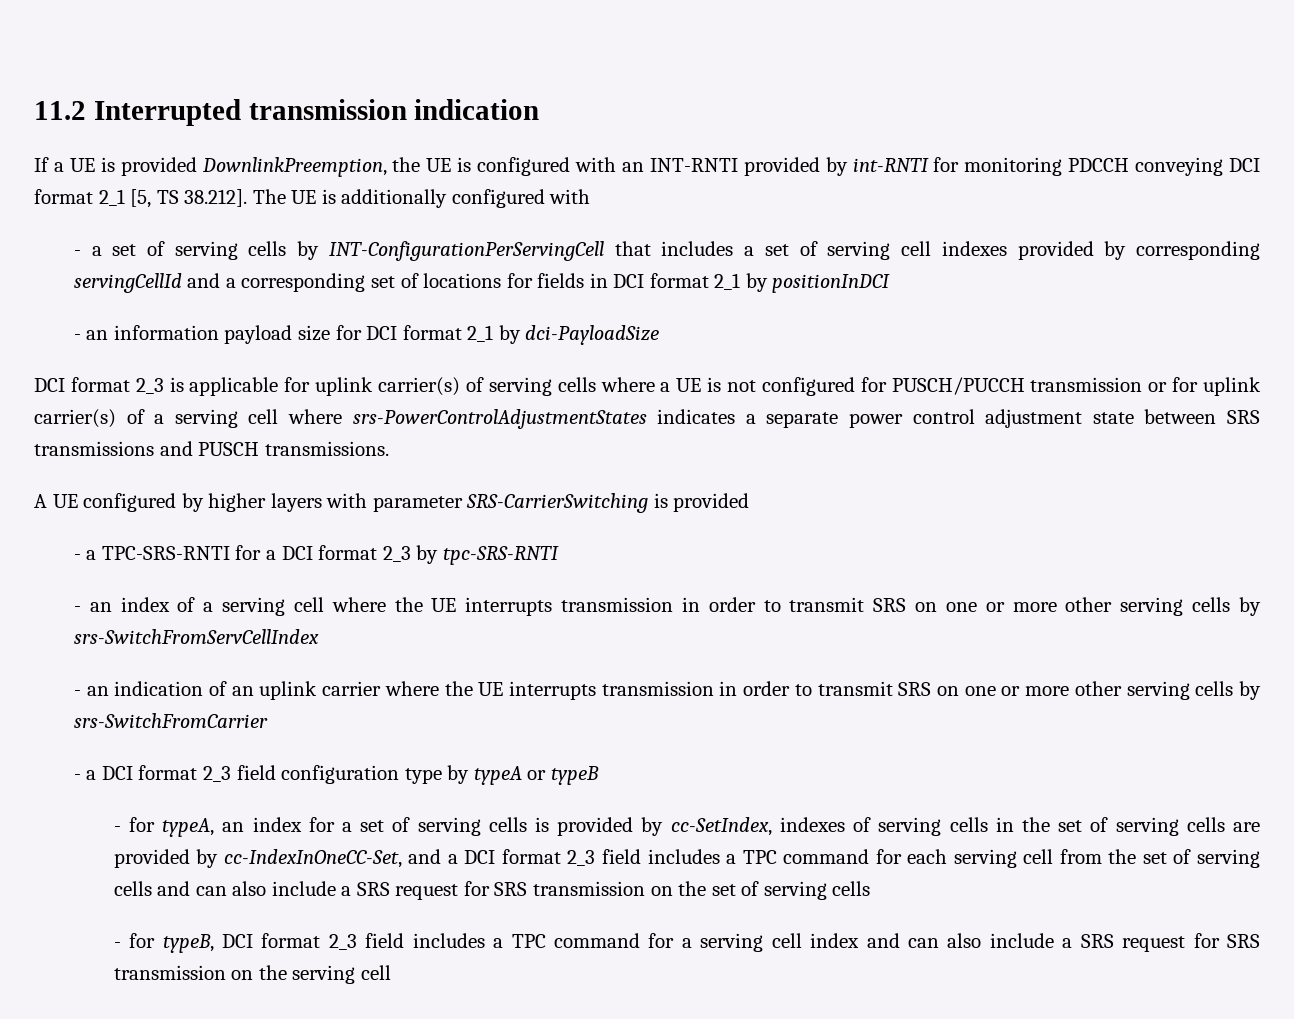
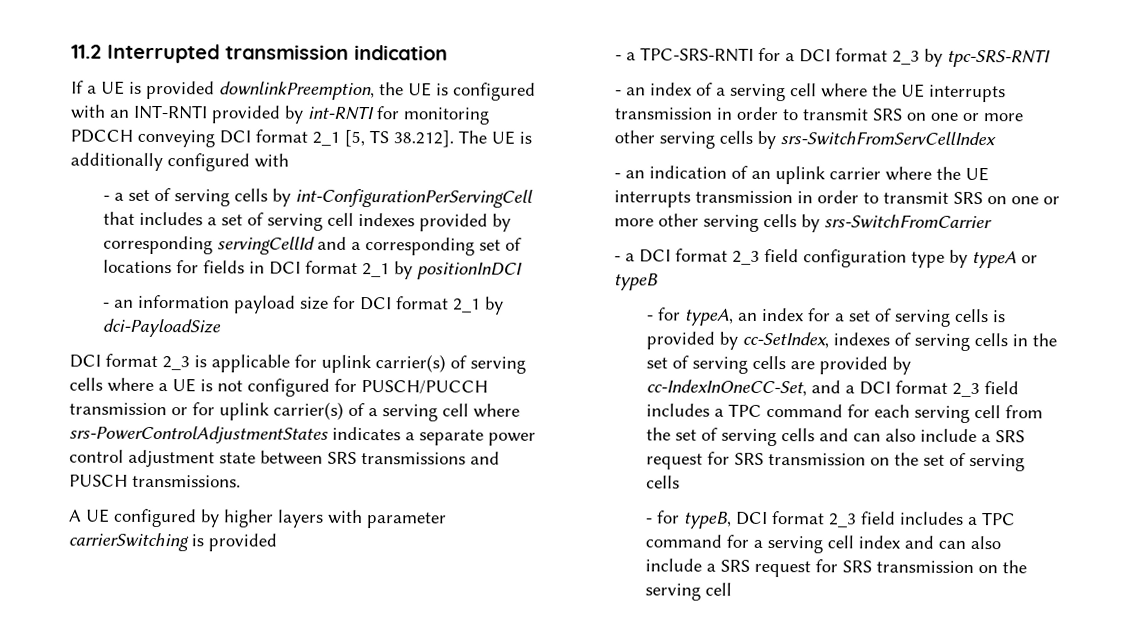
[201,157,387,177] DownlinkPreemption, -> [219,81,375,101] downlinkPreemption,
[328,241,604,261] INT-ConfigurationPerServingCell -> [294,188,533,208] int-ConfigurationPerServingCell
[466,493,649,513] SRS-CarrierSwitching -> [68,532,189,552] carrierSwitching

